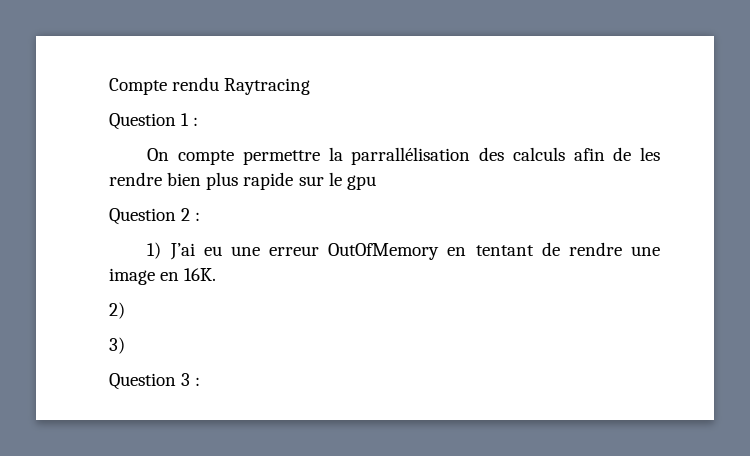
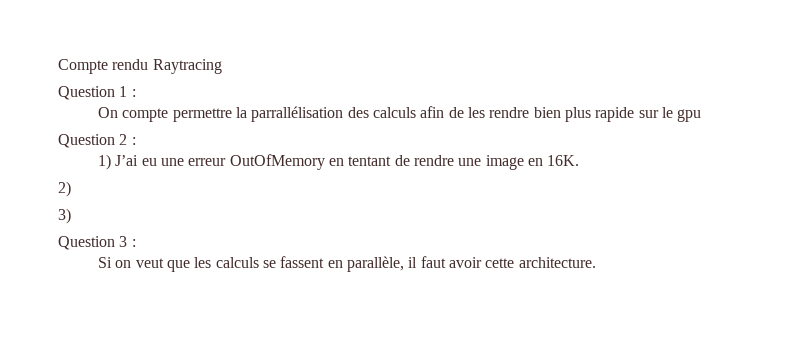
(201, 381) none -> [98,256,596,272] // Si on veut que les calculs se fassent en parallèle, il faut avoir cette architecture.

